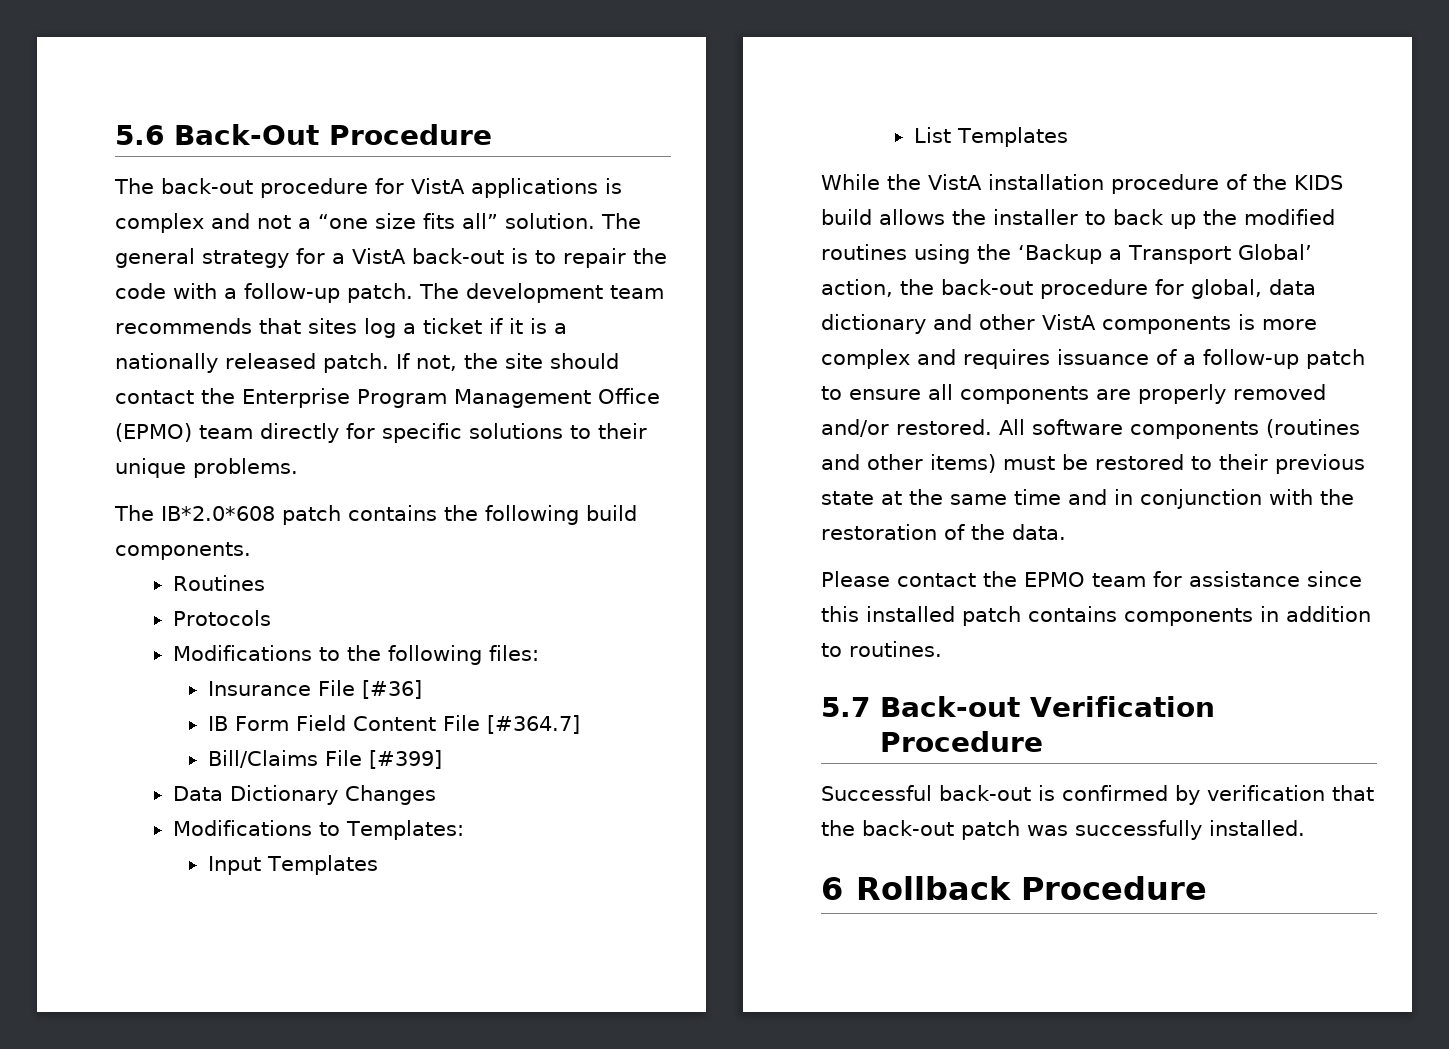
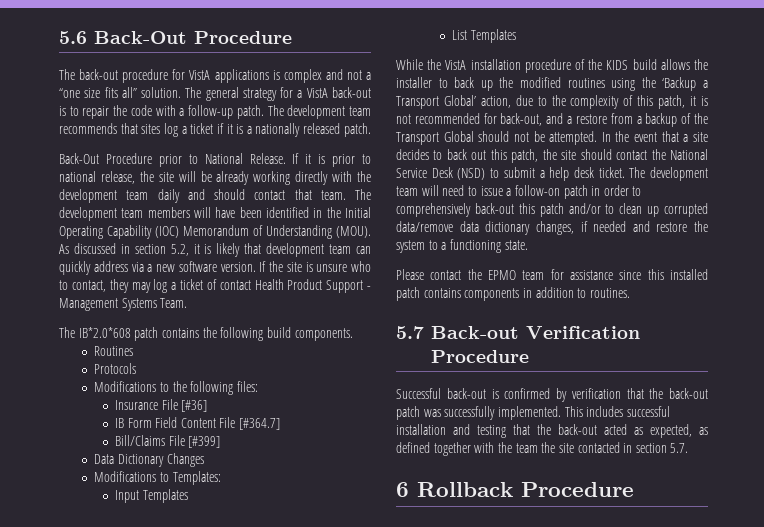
[396,353,619,371] [115,388,660,408] [115,423,647,443] [115,458,298,478] If not, the site should contact the Enterprise Program Management Office (EPMO) team directly for specific solutions to their unique problems. -> [59,153,371,167] [59,171,371,185] [59,189,371,203] [59,207,371,221] [59,225,371,239] [59,243,371,257] [59,261,371,275] [59,279,371,293] [59,298,188,311] // Back-Out Procedure prior to National Release. If it is prior to national release, the site will be already working directly with the development team daily and should contact that team. The development team members will have been identified in the Initial Operating Capability (IOC) Memorandum of Understanding (MOU). As discussed in section 5.2, it is likely that development team can quickly address via a new software version. If the site is unsure who to contact, they may log a ticket of contact Health Product Support - Management Systems Team.
[900,279,1316,299] [821,314,1317,334] [821,349,1365,369] [821,384,1326,404] [821,419,1360,439] [821,454,1365,474] [821,489,1354,509] [821,524,1066,540] the back-out procedure for global, data dictionary and other VistA components is more complex and requires issuance of a follow-up patch to ensure all components are properly removed and/or restored. All software components (routines and other items) must be restored to their previous state at the same time and in conjunction with the restoration of the data. -> [515,95,708,109] [396,113,708,127] [396,131,708,145] [396,149,708,163] [396,167,708,181] [396,185,642,199] [396,203,708,217] [396,221,708,235] [396,239,528,253] due to the complexity of this patch, it is not recommended for back-out, and a restore from a backup of the Transport Global should not be attempted. In the event that a site decides to back out this patch, the site should contact the National Service Desk (NSD) to submit a help desk ticket. The development team will need to issue a follow-on patch in order to comprehensively back-out this patch and/or to clean up corrupted data/remove data dictionary changes, if needed and restore the system to a functioning state.
[1209,820,1305,836] installed. -> [497,406,670,420] [396,424,708,438] [396,442,689,456] implemented. This includes successful installation and testing that the back-out acted as expected, as defined together with the team the site contacted in section 5.7.

